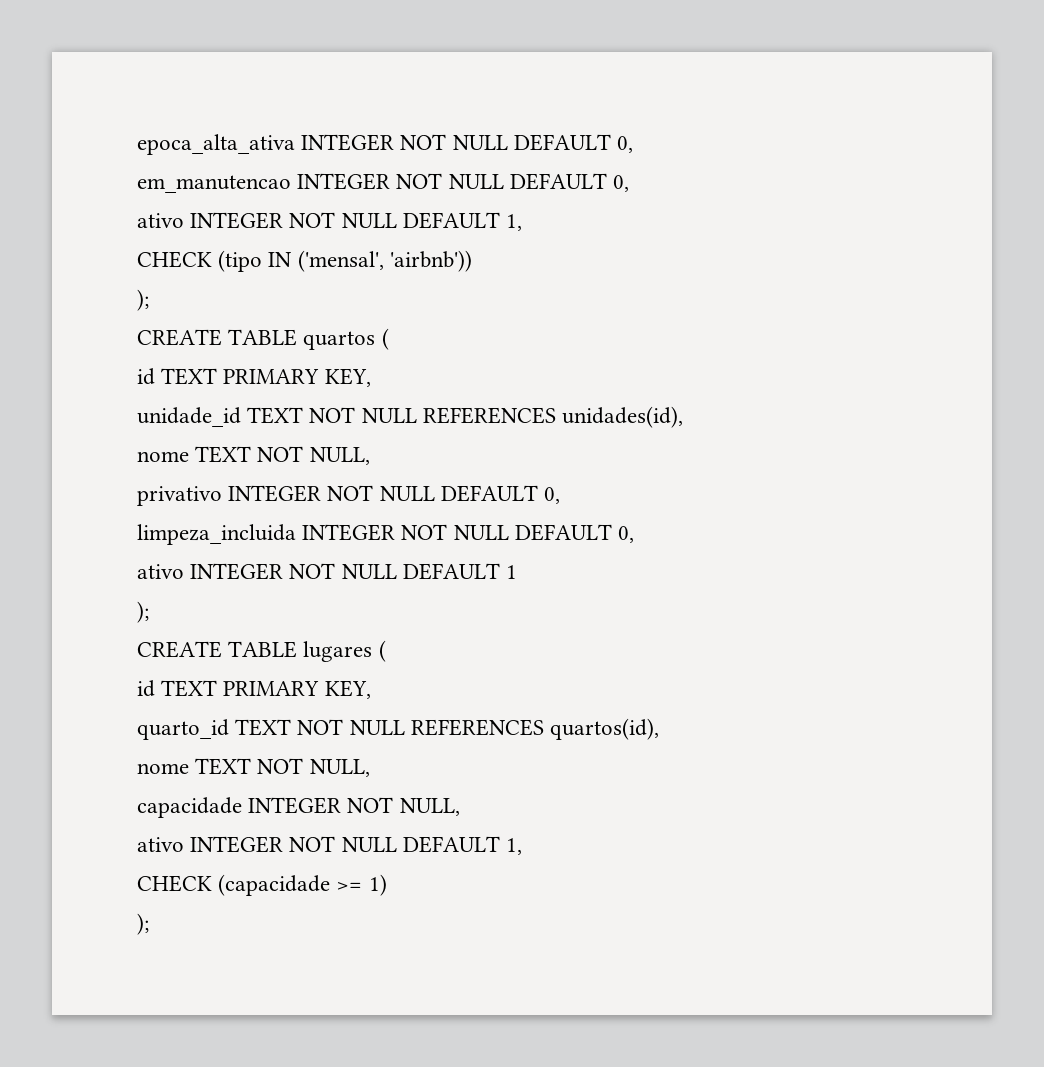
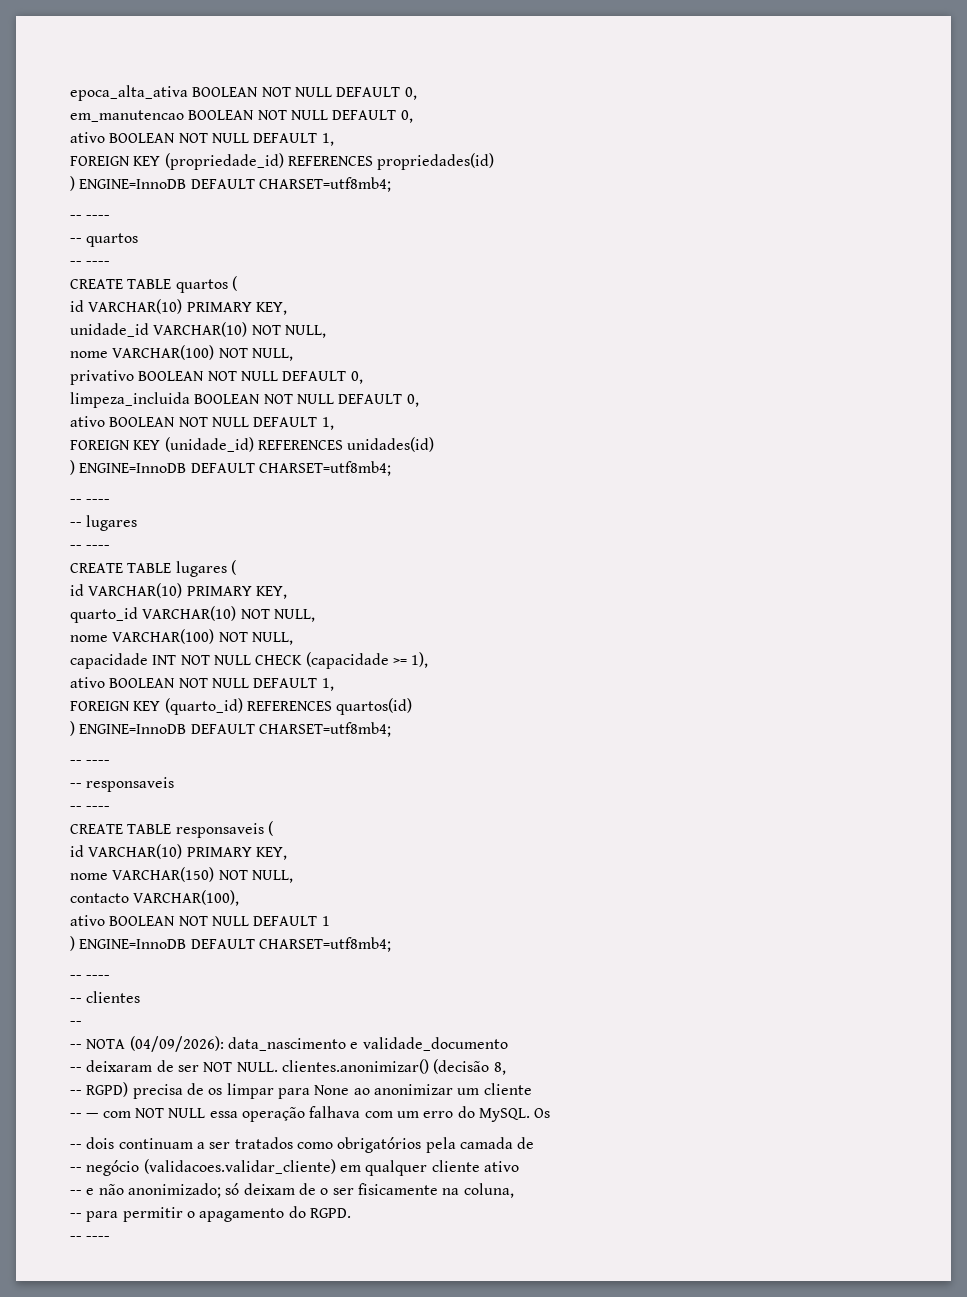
[301,134,395,151] INTEGER -> [192,87,259,97] BOOLEAN
[297,173,630,192] [137,212,523,231] [137,250,472,272] [137,289,149,311] INTEGER NOT NULL DEFAULT 0, // ativo INTEGER NOT NULL DEFAULT 1, // CHECK (tipo IN ('mensal', 'airbnb')) // ); -> [188,110,413,123] [70,132,334,146] [70,153,495,170] [70,176,391,192] [70,215,111,220] [70,233,139,247] [70,261,111,266] BOOLEAN NOT NULL DEFAULT 0, // ativo BOOLEAN NOT NULL DEFAULT 1, // FOREIGN KEY (propriedade_id) REFERENCES propriedades(id) // ) ENGINE=InnoDB DEFAULT CHARSET=utf8mb4; // -- ---- // -- quartos // -- ----
[161,368,218,385] TEXT -> [88,299,183,314] VARCHAR(10)
[247,406,684,428] [137,446,252,463] TEXT NOT NULL REFERENCES unidades(id), // nome TEXT -> [153,322,326,338] [70,345,215,360] VARCHAR(10) NOT NULL, // nome VARCHAR(100)
[228,485,322,502] INTEGER -> [138,371,205,381] BOOLEAN
[302,524,635,543] [137,563,518,580] [137,601,149,623] INTEGER NOT NULL DEFAULT 0, // ativo INTEGER NOT NULL DEFAULT 1 // ); -> [194,394,419,407] [70,416,334,430] [70,437,435,452] [70,460,391,476] [70,499,111,504] [70,515,138,531] [70,545,111,550] BOOLEAN NOT NULL DEFAULT 0, // ativo BOOLEAN NOT NULL DEFAULT 1, // FOREIGN KEY (unidade_id) REFERENCES unidades(id) // ) ENGINE=InnoDB DEFAULT CHARSET=utf8mb4; // -- ---- // -- lugares // -- ----
[161,680,218,697] TEXT -> [88,583,183,598] VARCHAR(10)
[235,718,660,740] [137,758,252,775] TEXT NOT NULL REFERENCES quartos(id), // nome TEXT -> [142,606,315,622] [70,629,215,644] VARCHAR(10) NOT NULL, // nome VARCHAR(100)
[248,797,460,816] [137,836,523,855] [137,874,387,896] [137,913,149,935] INTEGER NOT NULL, // ativo INTEGER NOT NULL DEFAULT 1, // CHECK (capacidade >= 1) // ); -> [152,652,429,669] [70,677,334,691] [70,698,413,715] [70,721,391,737] [70,760,111,765] [70,777,175,792] [70,806,111,811] [70,821,273,838] [70,844,287,860] [70,867,293,883] [70,890,240,906] [70,915,330,926] [70,936,391,952] [70,975,111,980] [70,991,141,1003] [70,1021,82,1026] [70,1036,508,1052] [70,1059,506,1075] [70,1082,532,1099] [70,1106,551,1122] [70,1137,535,1153] [70,1159,519,1176] [70,1183,514,1198] [70,1206,351,1222] [70,1236,111,1241] INT NOT NULL CHECK (capacidade >= 1), // ativo BOOLEAN NOT NULL DEFAULT 1, // FOREIGN KEY (quarto_id) REFERENCES quartos(id) // ) ENGINE=InnoDB DEFAULT CHARSET=utf8mb4; // -- ---- // -- responsaveis // -- ---- // CREATE TABLE responsaveis ( // id VARCHAR(10) PRIMARY KEY, // nome VARCHAR(150) NOT NULL, // contacto VARCHAR(100), // ativo BOOLEAN NOT NULL DEFAULT 1 // ) ENGINE=InnoDB DEFAULT CHARSET=utf8mb4; // -- ---- // -- clientes // -- // -- NOTA (04/09/2026): data_nascimento e validade_documento // -- deixaram de ser NOT NULL. clientes.anonimizar() (decisão 8, // -- RGPD) precisa de os limpar para None ao anonimizar um cliente // -- — com NOT NULL essa operação falhava com um erro do MySQL. Os // -- dois continuam a ser tratados como obrigatórios pela camada de // -- negócio (validacoes.validar_cliente) em qualquer cliente ativo // -- e não anonimizado; só deixam de o ser fisicamente na coluna, // -- para permitir o apagamento do RGPD. // -- ----

